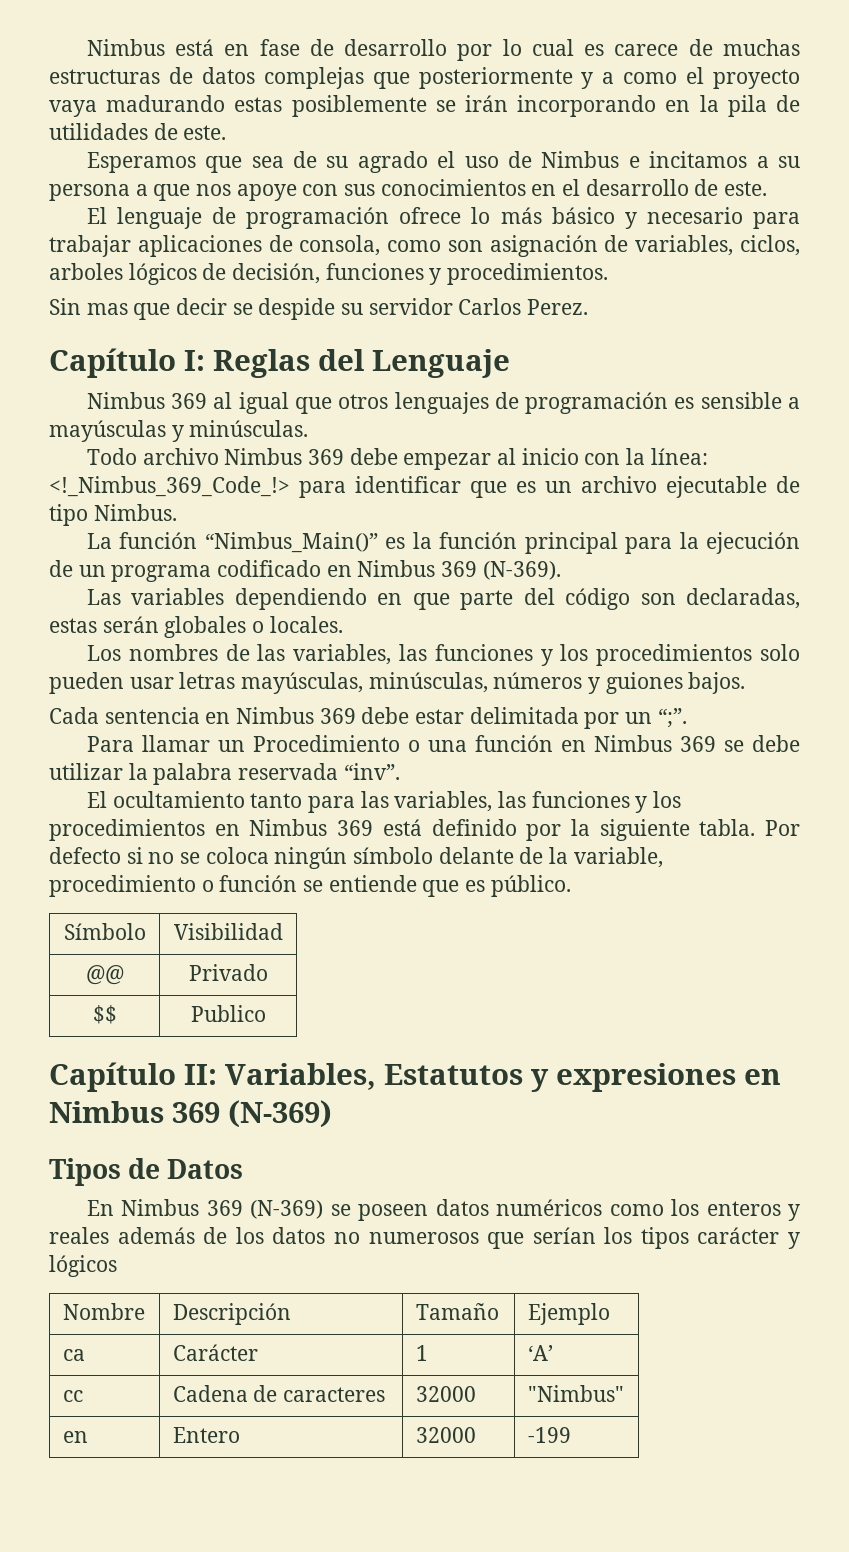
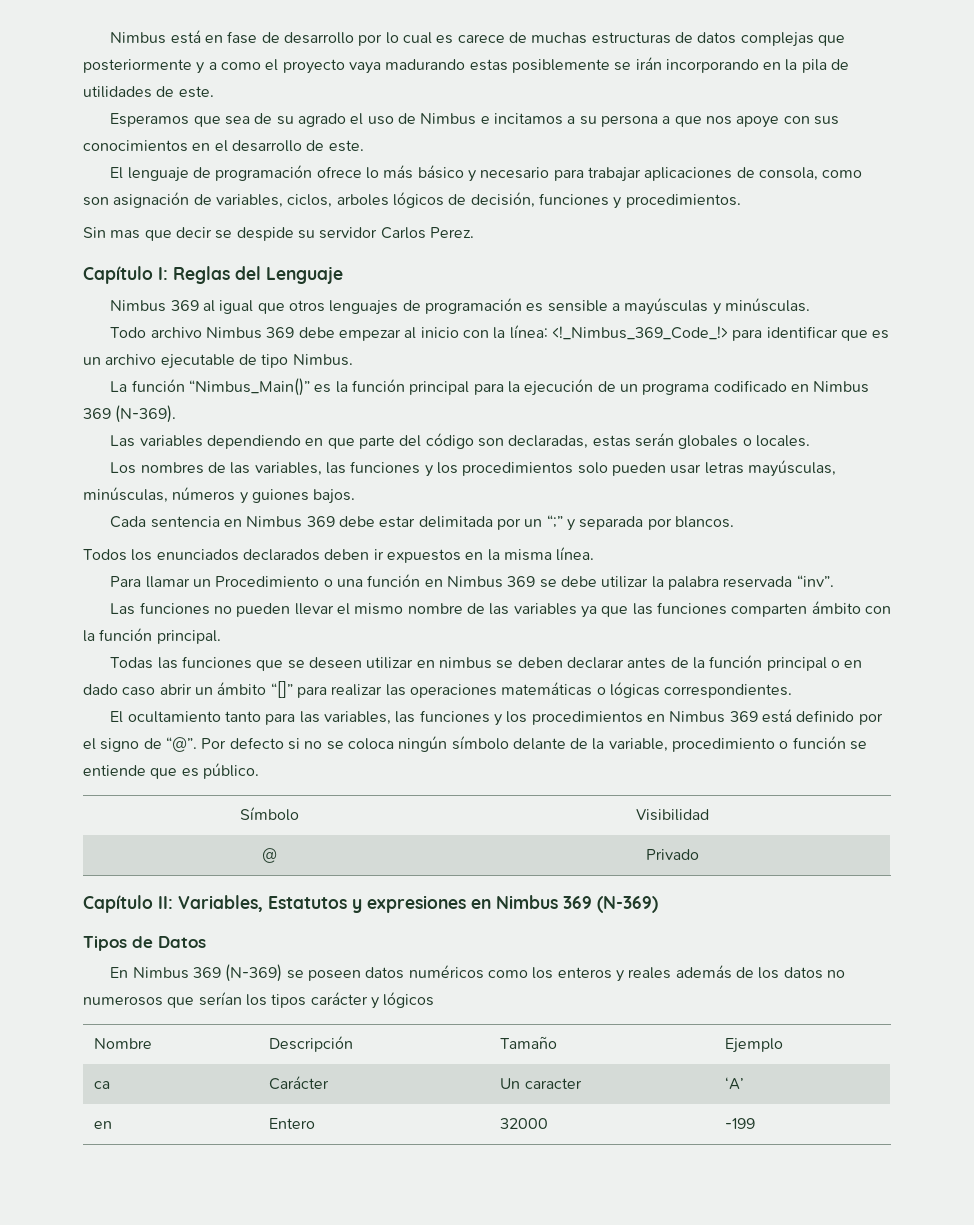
[657,708,687,728] “;”. -> [546,515,734,531] [83,547,595,563] “;” y separada por blancos. // Todos los enunciados declarados deben ir expuestos en la misma línea.
(400, 771) none -> [110,601,891,618] [83,628,221,644] [110,655,863,671] [83,681,793,698] // Las funciones no pueden llevar el mismo nombre de las variables ya que las funciones comparten ámbito con la función principal. // Todas las funciones que se deseen utilizar en nimbus se deben declarar antes de la función principal o en dado caso abrir un ámbito “[]” para realizar las operaciones matemáticas o lógicas correspondientes.
[570,819,756,841] la siguiente tabla. -> [83,737,197,752] el signo de “@”.
[85,965,124,985] @@ -> [261,848,277,863] @
[92,1005,117,1024] [190,1005,266,1022] // $$ | Publico -> (699, 854) none
[415,1345,428,1361] 1 -> [500,1078,582,1089] Un caracter
[62,1390,83,1402] [172,1385,385,1402] [415,1386,476,1402] [527,1385,624,1402] // cc | Cadena de caracteres | 32000 | "Nimbus" -> (745, 1083) none

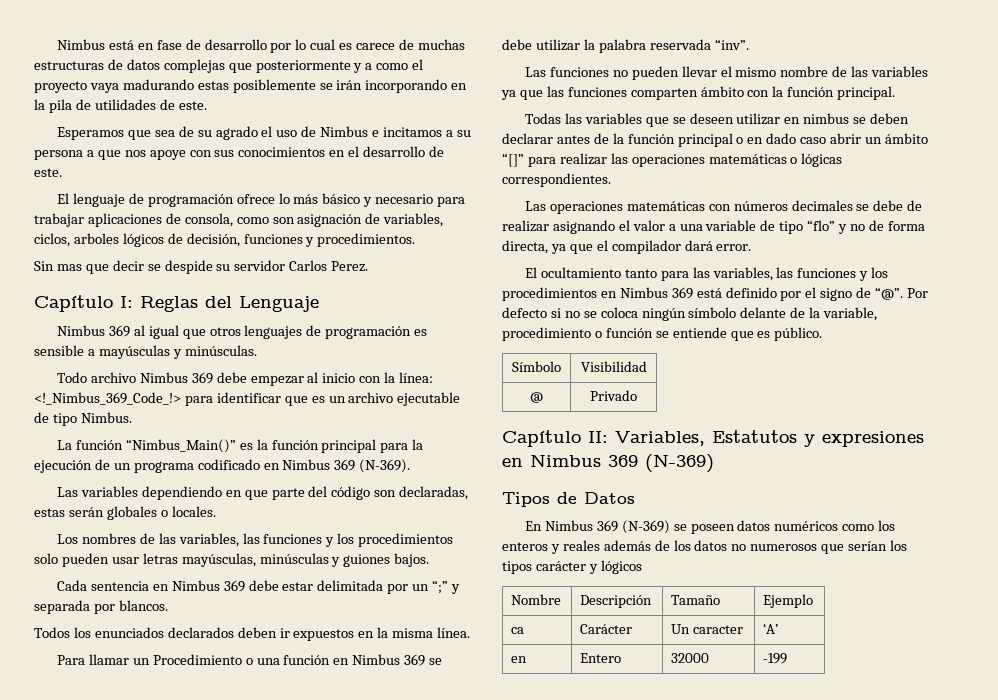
[83,487,236,503] minúsculas, números -> [259,553,329,564] minúsculas
[182,656,253,669] funciones -> [584,113,642,124] variables
(793, 691) none -> [524,200,923,214] [502,220,925,234] [502,240,752,254] // Las operaciones matemáticas con números decimales se debe de realizar asignando el valor a una variable de tipo “flo” y no de forma directa, ya que el compilador dará error.

